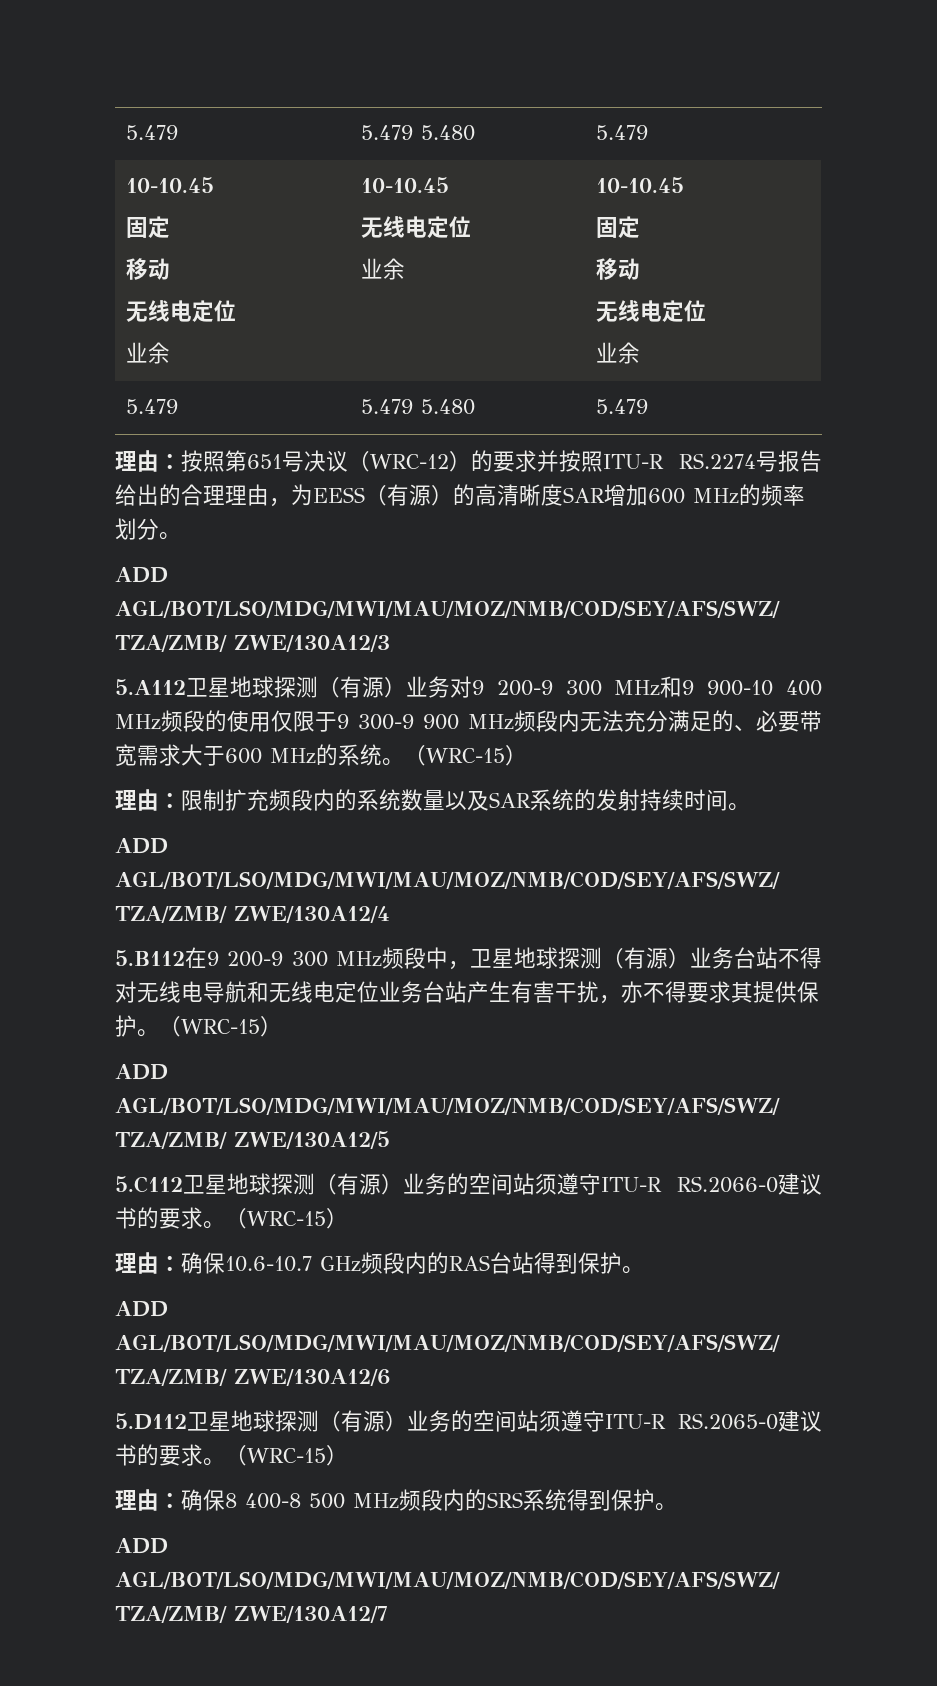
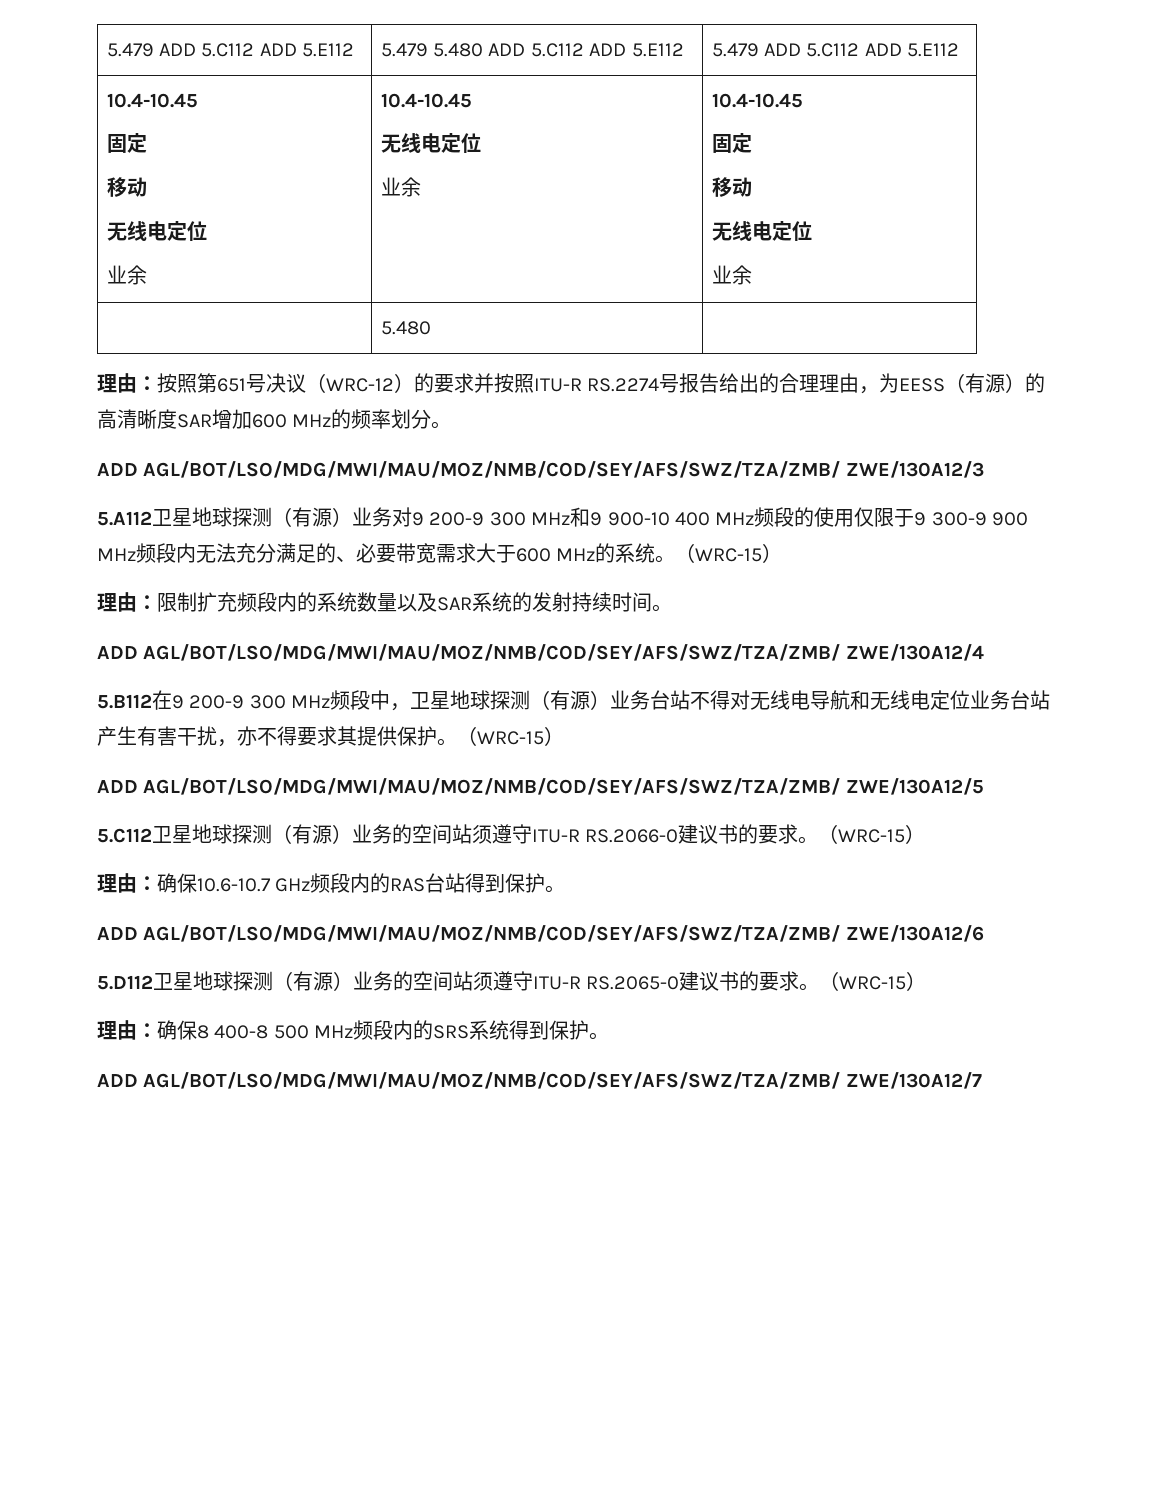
[126,125,179,140] [361,125,476,141] [596,125,649,140] [126,177,215,193] 5.479 | 5.479 5.480 | 5.479 // 10-10.45 -> [106,43,355,57] [380,43,684,57] [711,43,960,57] [106,93,198,108] 5.479 ADD 5.C112 ADD 5.E112 | 5.479 5.480 ADD 5.C112 ADD 5.E112 | 5.479 ADD 5.C112 ADD 5.E112 // 10.4-10.45
[361,177,450,193] [361,216,472,238] [361,258,406,280] [596,177,685,193] 10-10.45 // 无线电定位 // 业余 | 10-10.45 -> [380,93,472,108] [380,133,481,153] [380,177,421,197] [711,93,803,108] 10.4-10.45 // 无线电定位 // 业余 | 10.4-10.45
[126,399,179,414] [361,399,476,415] [596,399,649,414] 5.479 | 5.479 5.480 | 5.479 -> [380,321,431,335] | 5.480 |

